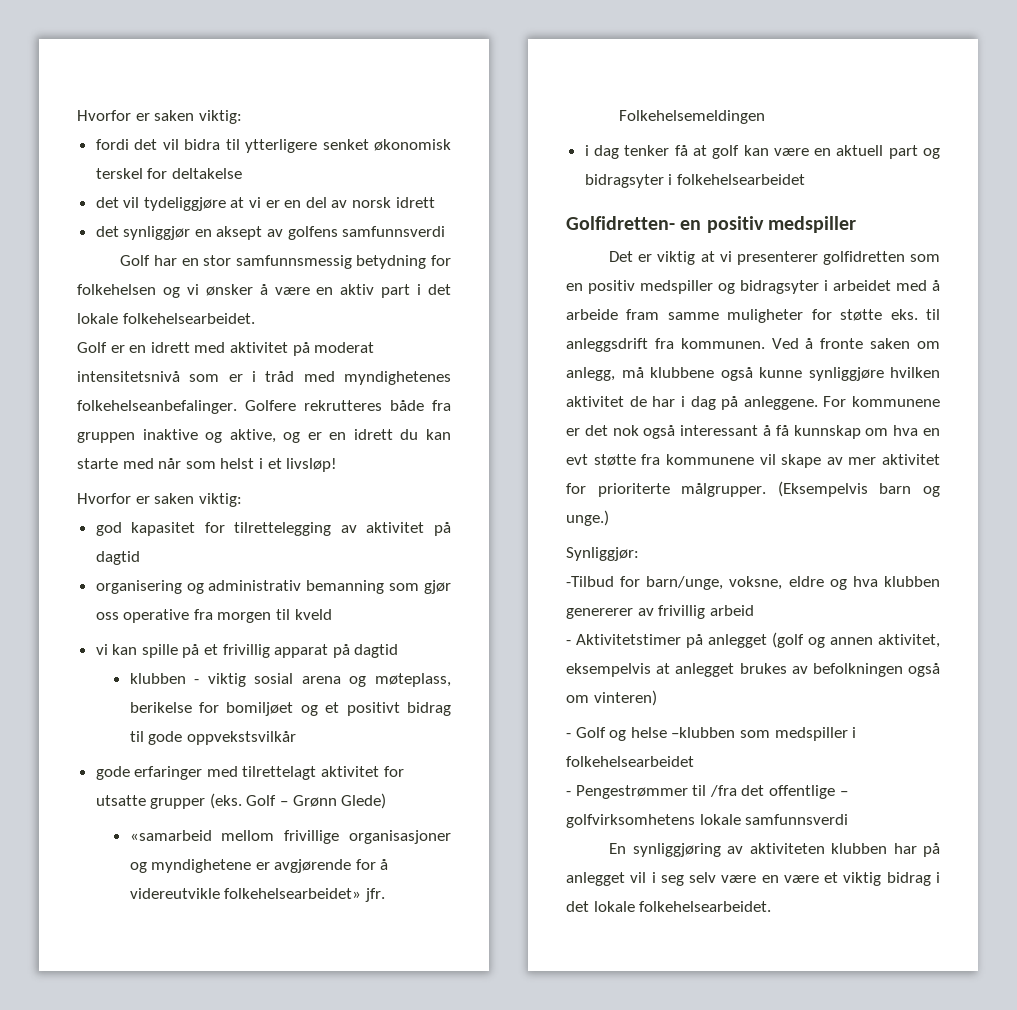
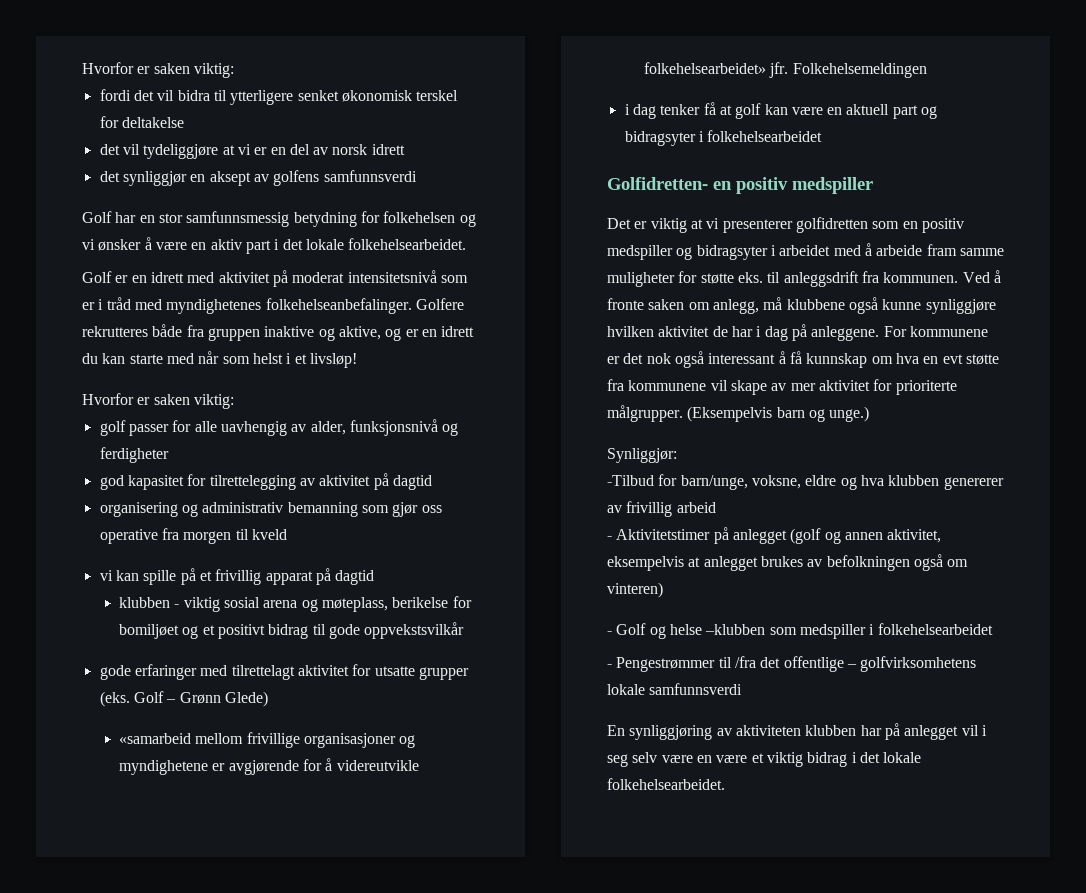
(242, 500) none -> [99,419,459,436] [99,447,169,463] // golf passer for alle uavhengig av alder, funksjonsnivå og ferdigheter

